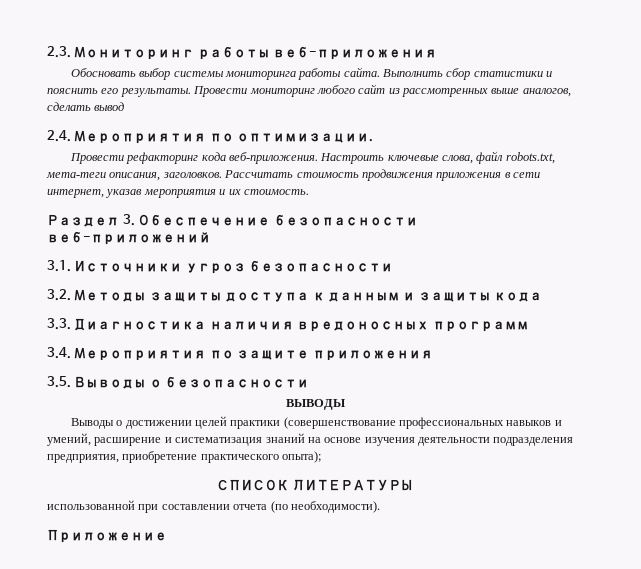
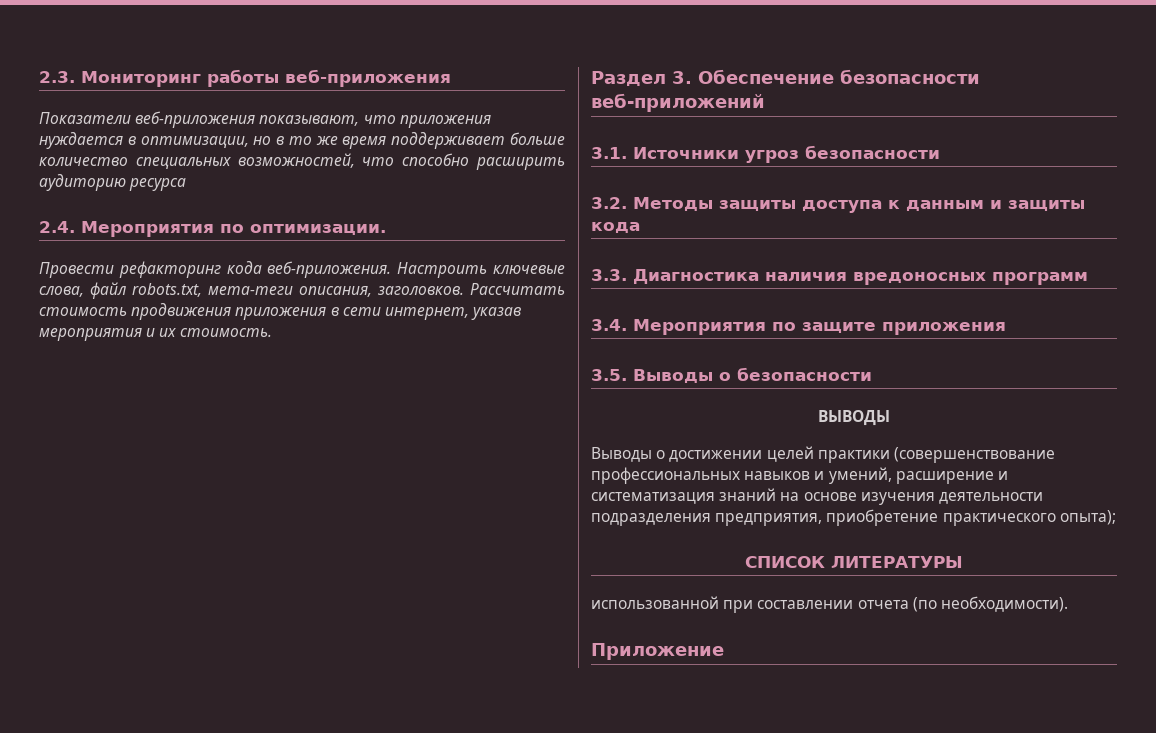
[70,67,553,80] [47,84,571,97] [47,102,125,111] Обосновать выбор системы мониторинга работы сайта. Выполнить сбор статистики и пояснить его результаты. Провести мониторинг любого сайт из рассмотренных выше аналогов, сделать вывод -> [39,111,491,128] [39,132,565,149] [39,153,565,170] [39,174,187,191] Показатели веб-приложения показывают, что приложения нуждается в оптимизации, но в то же время поддерживает больше количество специальных возможностей, что способно расширить аудиторию ресурса

